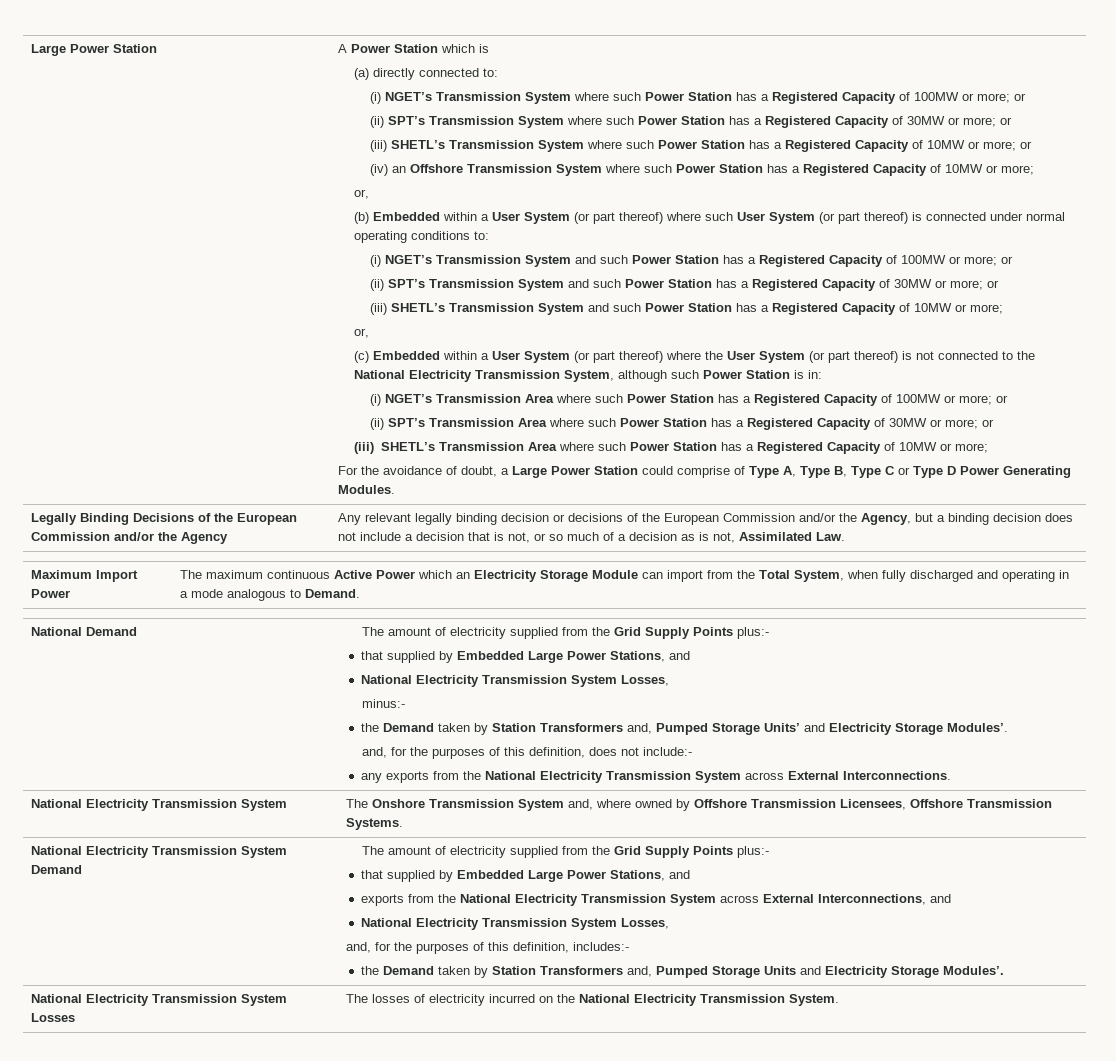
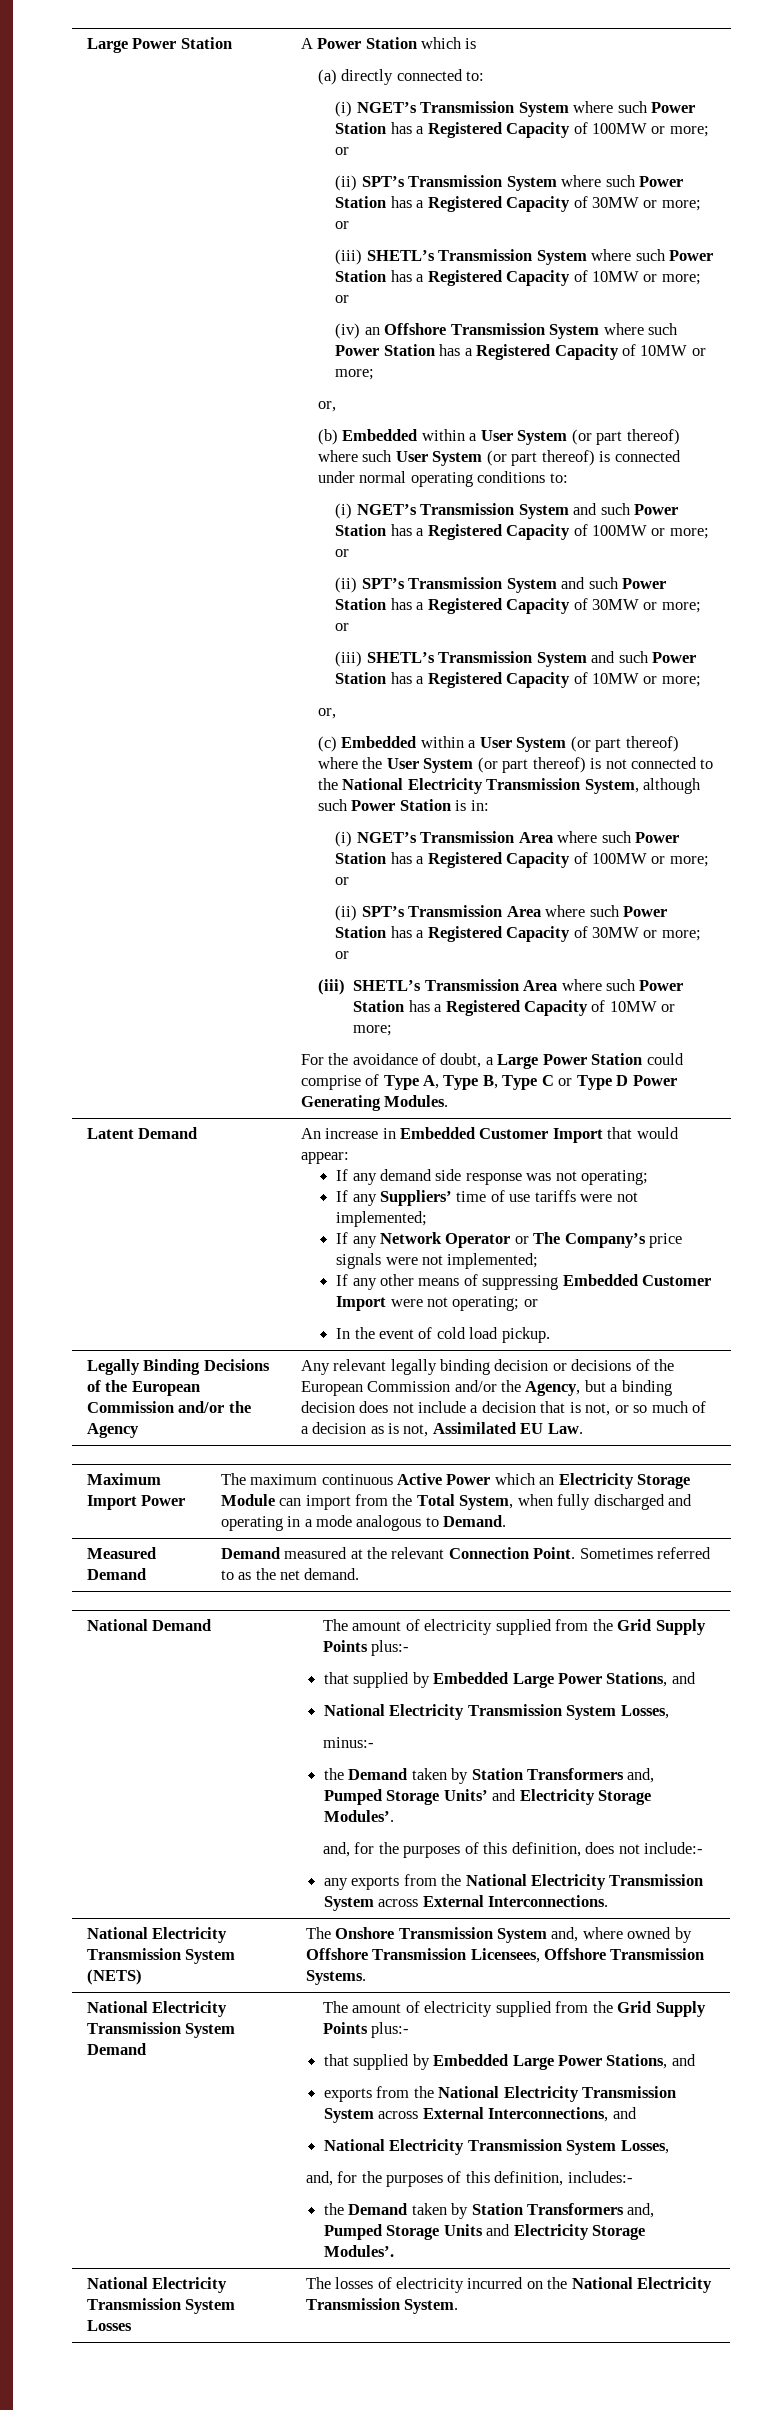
(396, 489) none -> [86,1127,198,1139] [300,1127,679,1143] [300,1152,349,1164] [336,1169,649,1185] [336,1190,638,1206] [336,1211,428,1227] [336,1232,683,1248] [336,1253,539,1269] [336,1274,712,1290] [336,1296,538,1311] [336,1327,550,1343] // Latent Demand | An increase in Embedded Customer Import that would appear: // If any demand side response was not operating; // If any Suppliers’ time of use tariffs were not implemented; // If any Network Operator or The Company’s price signals were not implemented; // If any other means of suppressing Embedded Customer Import were not operating; or // In the event of cold load pickup.
(813, 536) none -> [520,1423,544,1434] EU
(361, 593) none -> [86,1547,156,1559] [86,1568,146,1580] [220,1547,712,1559] [220,1568,360,1580] // Measured Demand | Demand measured at the relevant Connection Point. Sometimes referred to as the net demand.
(288, 805) none -> [86,1969,142,1985] (NETS)

